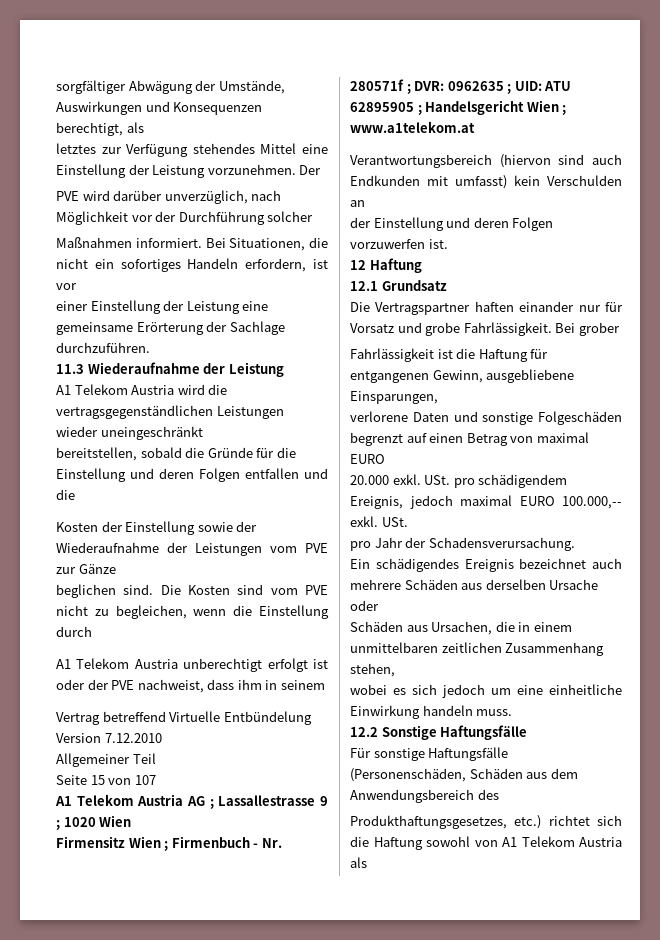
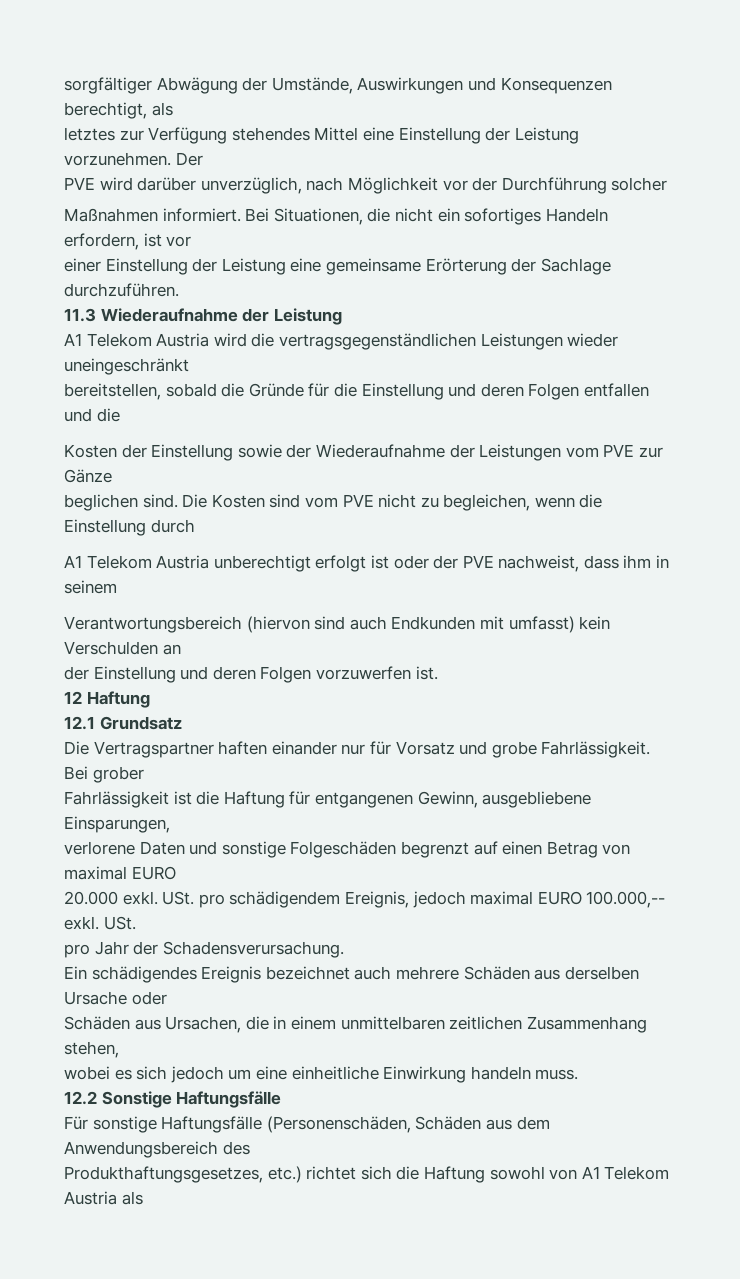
[56,711,312,725] [56,733,162,743] [56,753,156,767] [56,775,156,785] [55,794,328,809] [56,815,132,830] [56,836,282,851] [350,79,572,94] [350,100,567,115] [350,121,475,133] // Vertrag betreffend Virtuelle Entbündelung Version 7.12.2010 // Allgemeiner Teil // Seite 15 von 107 // A1 Telekom Austria AG ; Lassallestrasse 9 ; 1020 Wien // Firmensitz Wien ; Firmenbuch - Nr. 280571f ; DVR: 0962635 ; UID: ATU 62895905 ; Handelsgericht Wien ; www.a1telekom.at -> (117, 587) none

